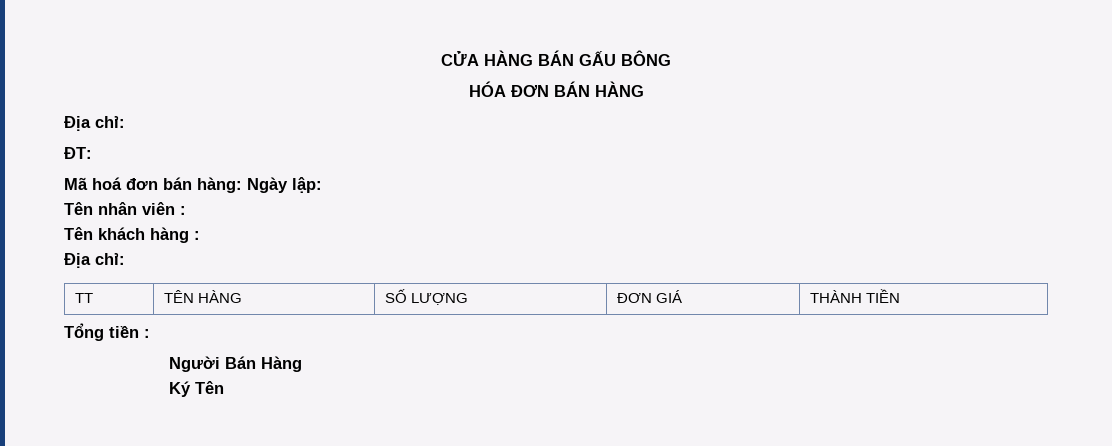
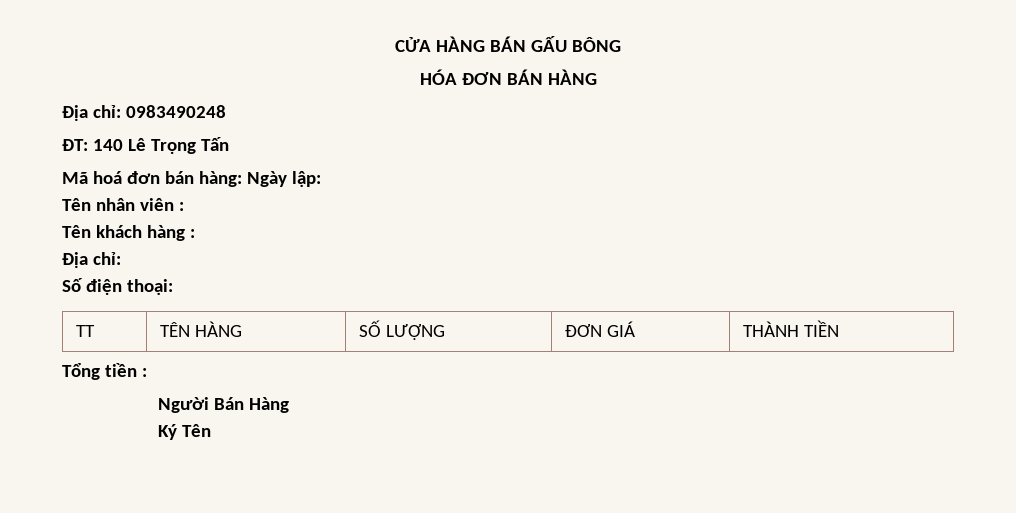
(125, 122) none -> [125,105,226,118] 0983490248
(92, 153) none -> [92,137,229,154] 140 Lê Trọng Tấn
(125, 259) none -> [62,278,173,295] // Số điện thoại:

